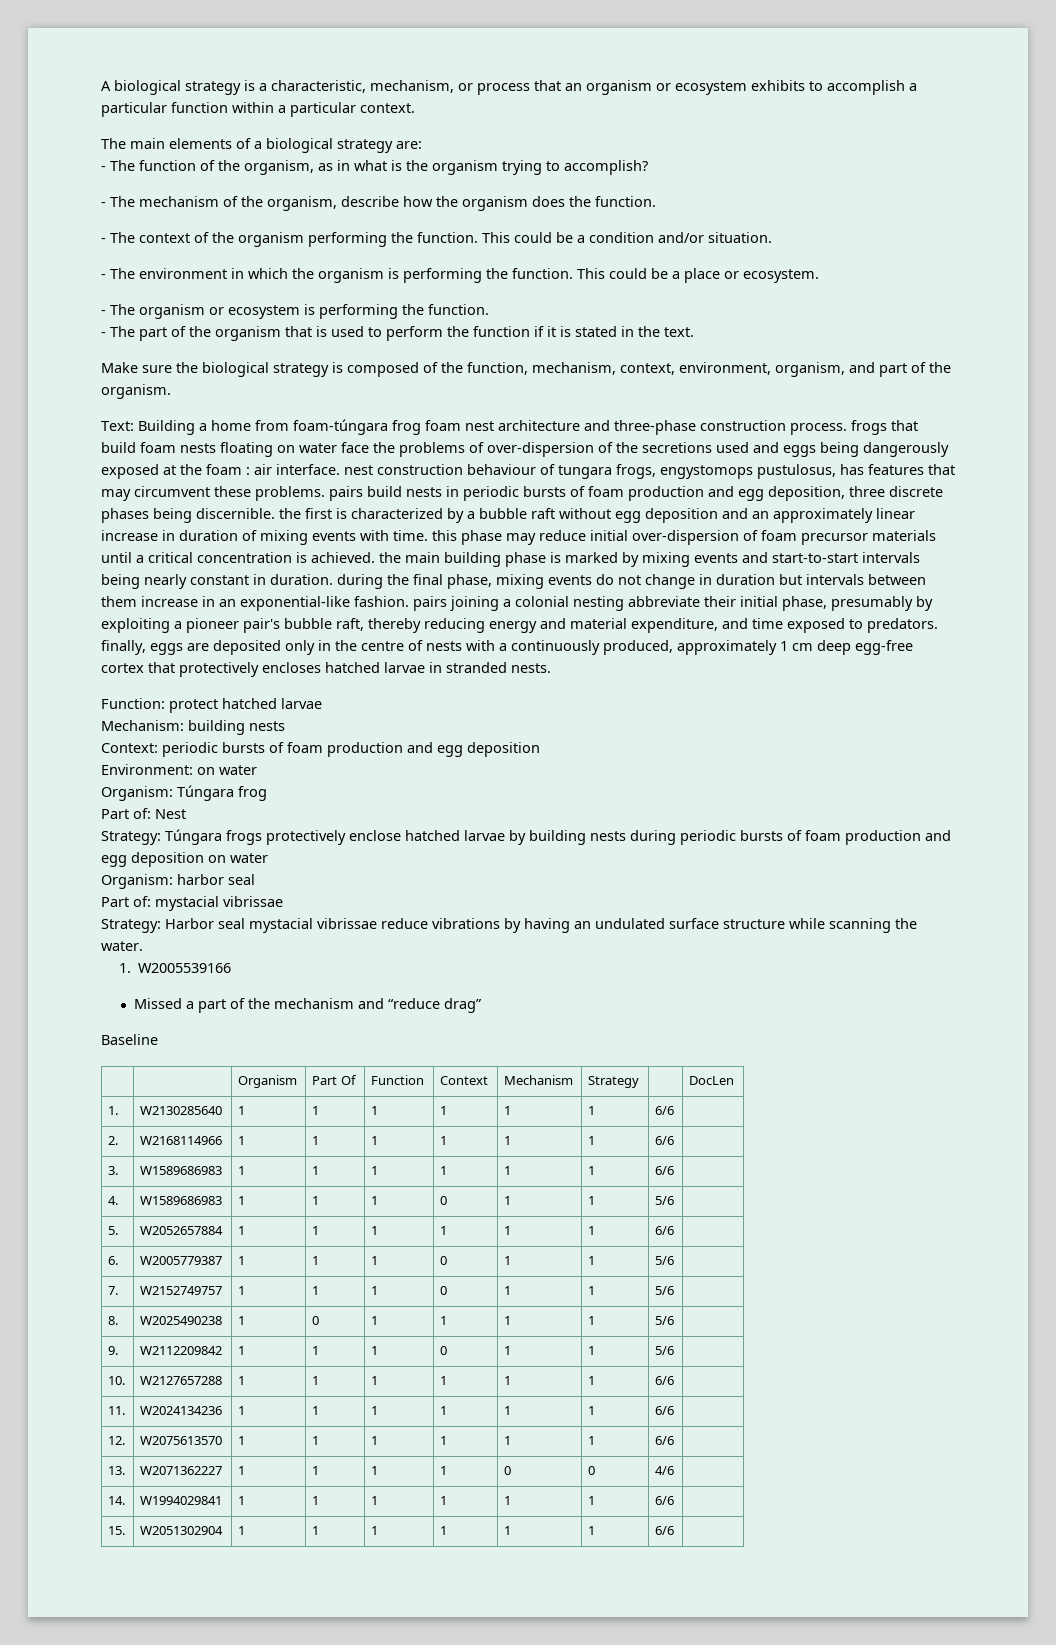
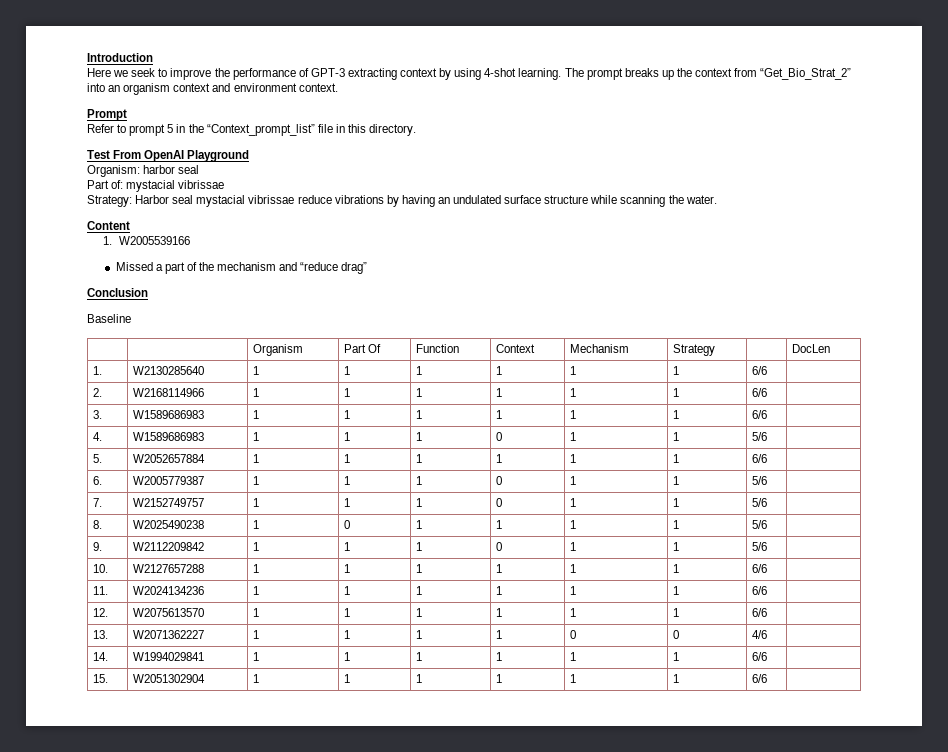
[101,80,917,95] [101,102,415,117] [101,138,422,153] [101,160,648,175] [101,196,656,211] [101,232,772,247] [101,268,819,283] [101,304,489,319] [101,326,694,341] [101,362,951,377] [101,384,171,399] [101,419,918,435] [101,442,949,457] [101,464,955,479] [101,486,943,501] [101,508,915,523] [101,530,936,545] [101,552,920,567] [101,574,926,589] [101,596,933,611] [101,618,938,633] [101,640,913,655] [101,662,551,677] [101,698,322,713] [101,720,285,735] [101,742,540,757] [101,764,257,775] [101,785,267,801] [101,808,186,819] [101,829,951,845] [101,852,268,867] A biological strategy is a characteristic, mechanism, or process that an organism or ecosystem exhibits to accomplish a particular function within a particular context. // The main elements of a biological strategy are: // - The function of the organism, as in what is the organism trying to accomplish? // - The mechanism of the organism, describe how the organism does the function. // - The context of the organism performing the function. This could be a condition and/or situation. // - The environment in which the organism is performing the function. This could be a place or ecosystem. // - The organism or ecosystem is performing the function. // - The part of the organism that is used to perform the function if it is stated in the text. // Make sure the biological strategy is composed of the function, mechanism, context, environment, organism, and part of the organism. // Text: Building a home from foam-túngara frog foam nest architecture and three-phase construction process. frogs that build foam nests floating on water face the problems of over-dispersion of the secretions used and eggs being dangerously exposed at the foam : air interface. nest construction behaviour of tungara frogs, engystomops pustulosus, has features that may circumvent these problems. pairs build nests in periodic bursts of foam production and egg deposition, three discrete phases being discernible. the first is characterized by a bubble raft without egg deposition and an approximately linear increase in duration of mixing events with time. this phase may reduce initial over-dispersion of foam precursor materials until a critical concentration is achieved. the main building phase is marked by mixing events and start-to-start intervals being nearly constant in duration. during the final phase, mixing events do not change in duration but intervals between them increase in an exponential-like fashion. pairs joining a colonial nesting abbreviate their initial phase, presumably by exploiting a pioneer pair's bubble raft, thereby reducing energy and material expenditure, and time exposed to predators. finally, eggs are deposited only in the centre of nests with a continuously produced, approximately 1 cm deep egg-free cortex that protectively encloses hatched larvae in stranded nests. // Function: protect hatched larvae // Mechanism: building nests // Context: periodic bursts of foam production and egg deposition // Environment: on water // Organism: Túngara frog // Part of: Nest // Strategy: Túngara frogs protectively enclose hatched larvae by building nests during periodic bursts of foam production and egg deposition on water -> [87,53,153,62] [87,68,852,80] [87,83,338,95] [87,109,127,121] [87,124,417,136] [87,150,250,162] Introduction // Here we seek to improve the performance of GPT-3 extracting context by using 4-shot learning. The prompt breaks up the context from “Get_Bio_Strat_2” into an organism context and environment context. // Prompt // Refer to prompt 5 in the “Context_prompt_list” file in this directory. // Test From OpenAI Playground
(143, 946) none -> [87,221,130,230] // Content
(483, 1005) none -> [87,288,148,297] // Conclusion

